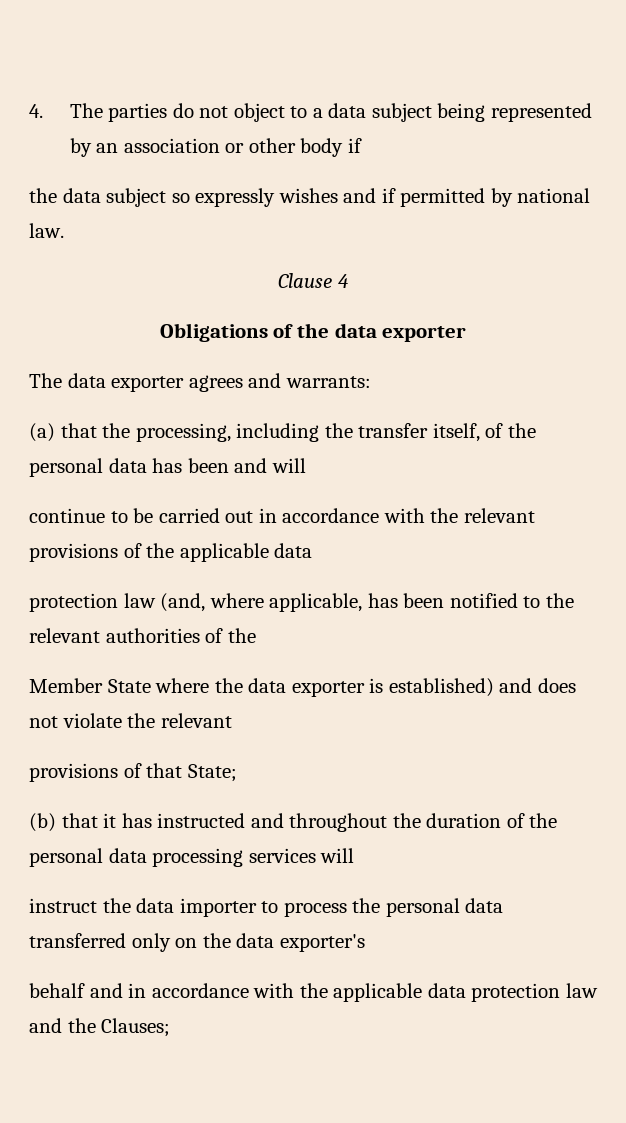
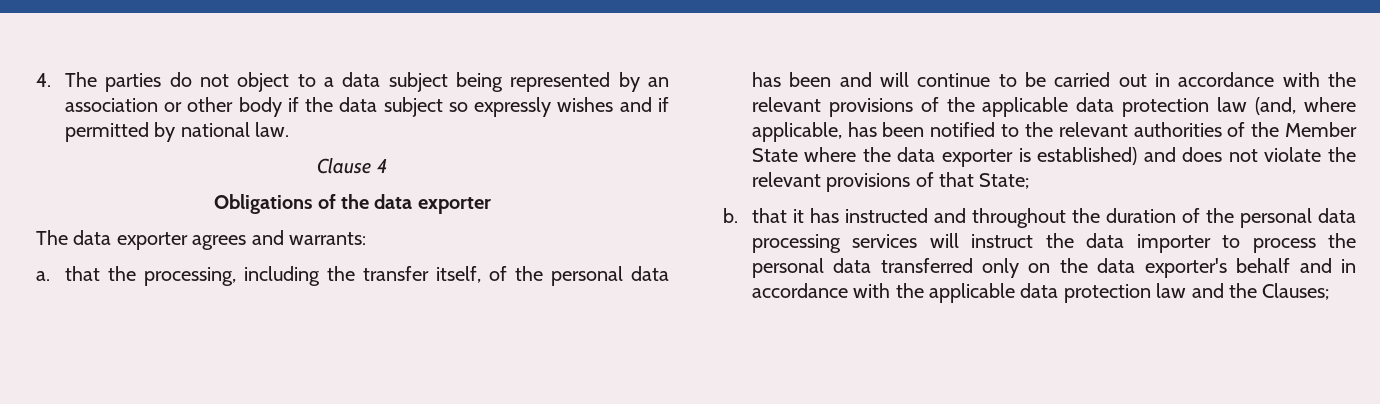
(362, 145) // -> (299, 104) none
[29,423,55,442] (a) -> [36,271,50,281] a.
(306, 465) // -> (909, 79) none
(313, 550) // -> (1115, 104) none
(256, 635) // -> (1280, 129) none
(232, 720) // -> (821, 179) none
[29,813,56,832] (b) -> [723,208,738,223] b.
(355, 855) // -> (959, 240) none
(365, 943) // -> (1227, 268) none

